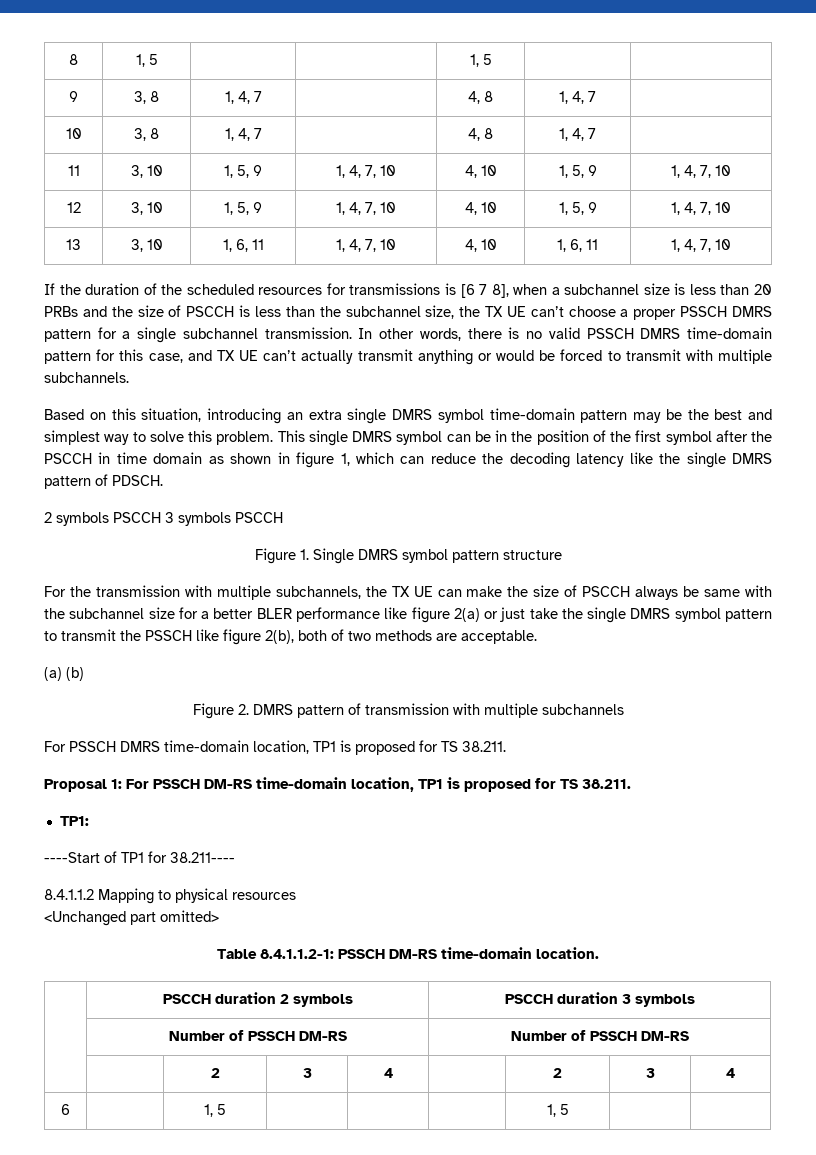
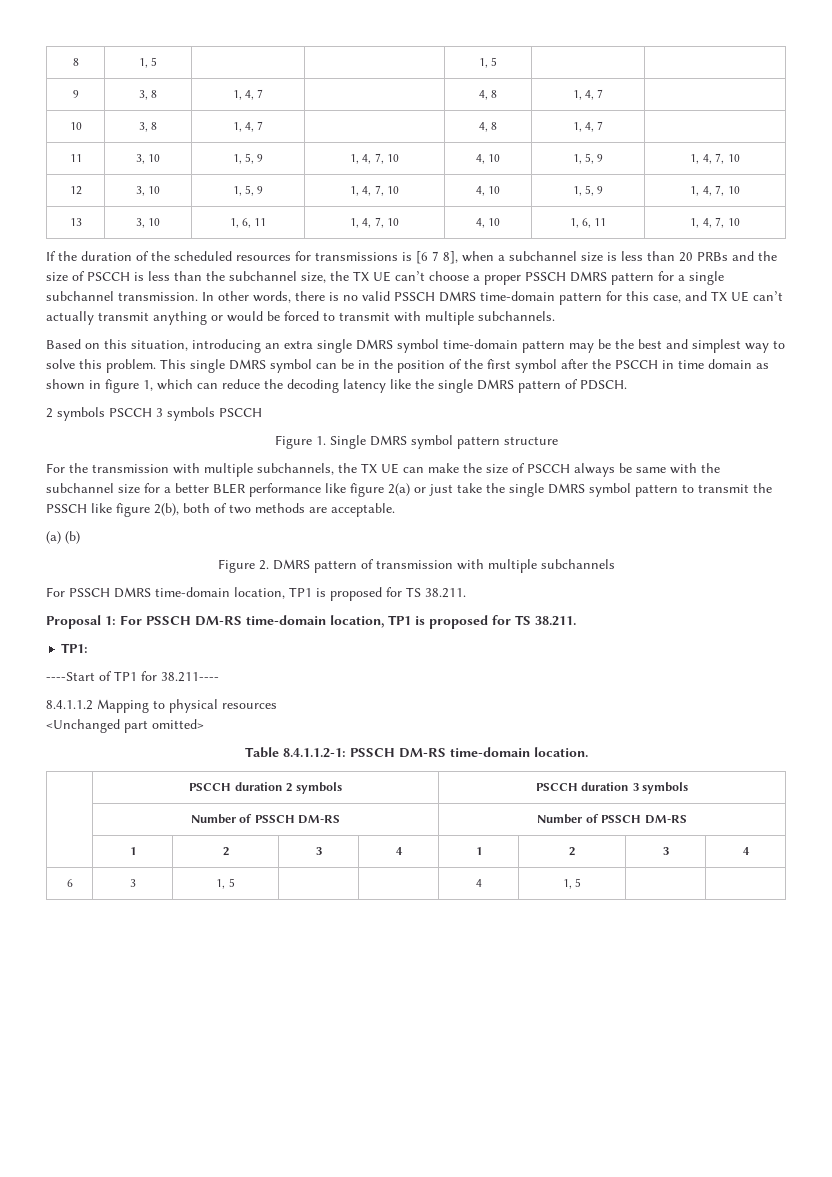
(689, 1036) none -> [129,847,136,855] 1
(393, 1073) none -> [475,847,482,855] 1
[204,1104,226,1117] | 1, 5 | | | -> [129,879,136,887] [216,878,235,889] [475,879,482,887] 3 | 1, 5 | | | 4

